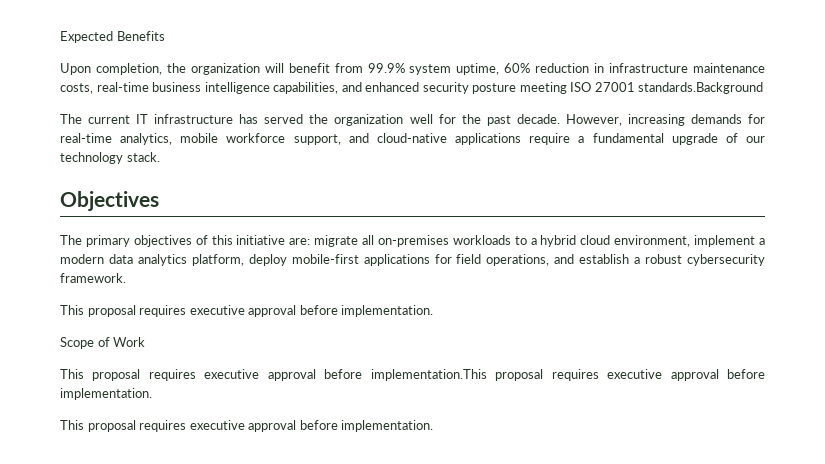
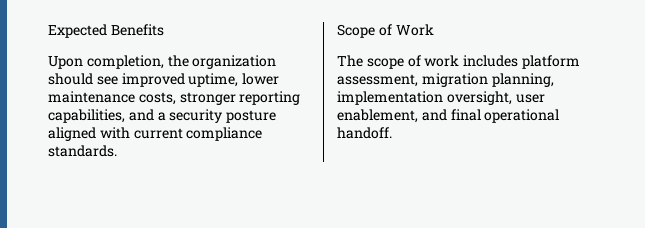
[264,63,766,75] [60,82,270,94] will benefit from 99.9% system uptime, 60% reduction in infrastructure maintenance costs, real-time business intelligence -> [48,73,280,87] [48,91,301,105] should see improved uptime, lower maintenance costs, stronger reporting
[365,82,420,92] enhanced -> [157,112,166,121] a
[519,82,764,94] [60,114,765,126] [60,133,766,145] [60,152,160,164] [60,191,159,211] [60,235,765,247] [60,254,766,266] [60,273,126,283] [60,305,434,317] [60,337,146,349] [60,369,765,381] [60,388,152,400] [60,420,434,432] meeting ISO 27001 standards.Background // The current IT infrastructure has served the organization well for the past decade. However, increasing demands for real-time analytics, mobile workforce support, and cloud-native applications require a fundamental upgrade of our technology stack. // Objectives // The primary objectives of this initiative are: migrate all on-premises workloads to a hybrid cloud environment, implement a modern data analytics platform, deploy mobile-first applications for field operations, and establish a robust cybersecurity framework. // This proposal requires executive approval before implementation. // Scope of Work // This proposal requires executive approval before implementation.This proposal requires executive approval before implementation. // This proposal requires executive approval before implementation. -> [48,127,263,141] [48,145,117,157] [337,24,434,38] [337,55,580,69] [337,73,554,87] [337,91,545,105] [337,109,560,123] [337,127,392,139] aligned with current compliance standards. // Scope of Work // The scope of work includes platform assessment, migration planning, implementation oversight, user enablement, and final operational handoff.

